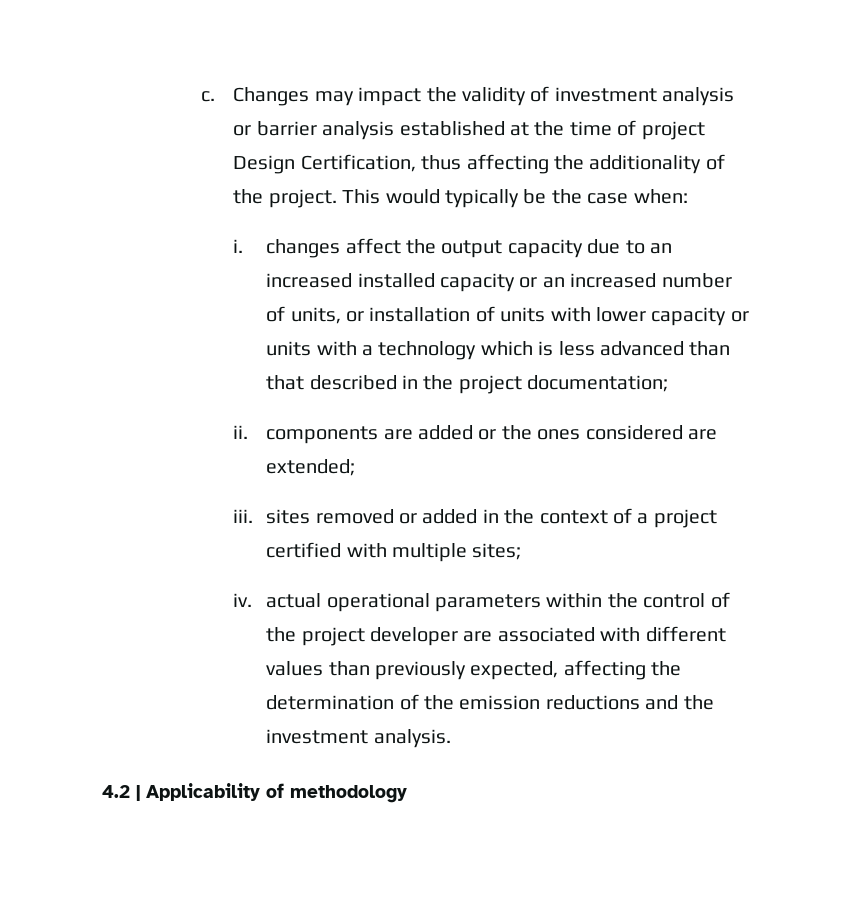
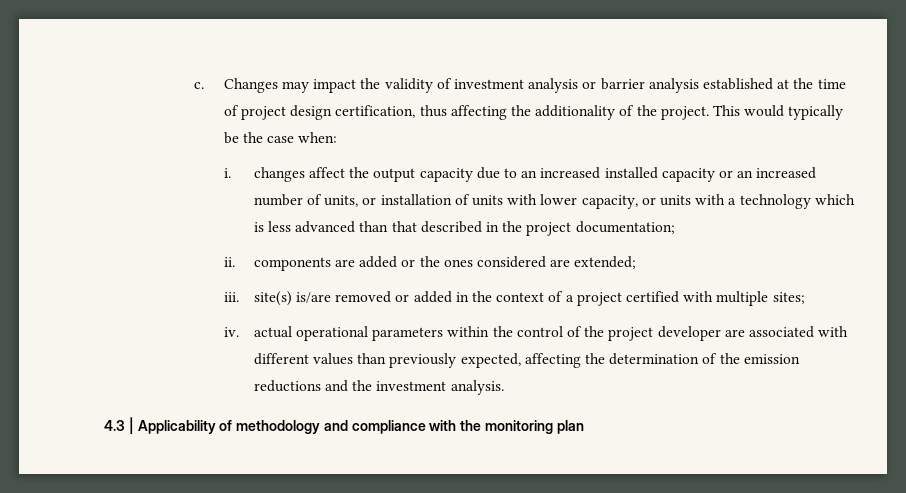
[233,154,416,174] Design Certification, -> [290,105,416,120] design certification,
[651,307,727,326] capacity -> [581,195,638,209] capacity,
[266,509,311,524] sites -> [253,291,332,306] site(s) is/are
[102,785,130,798] 4.2 -> [104,420,125,431] 4.3
(407, 794) none -> [323,420,584,434] and compliance with the monitoring plan

